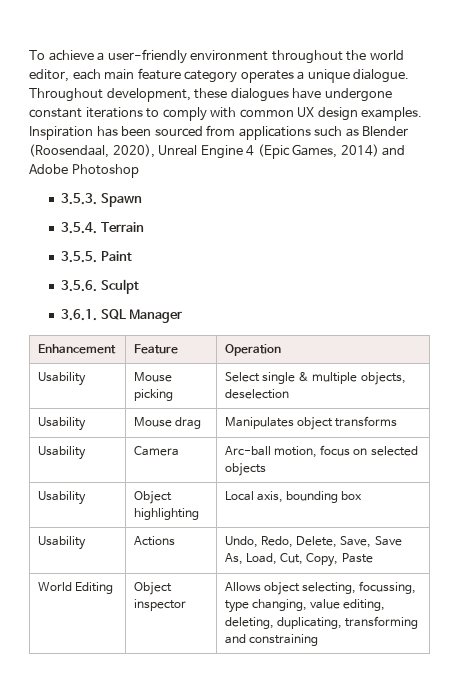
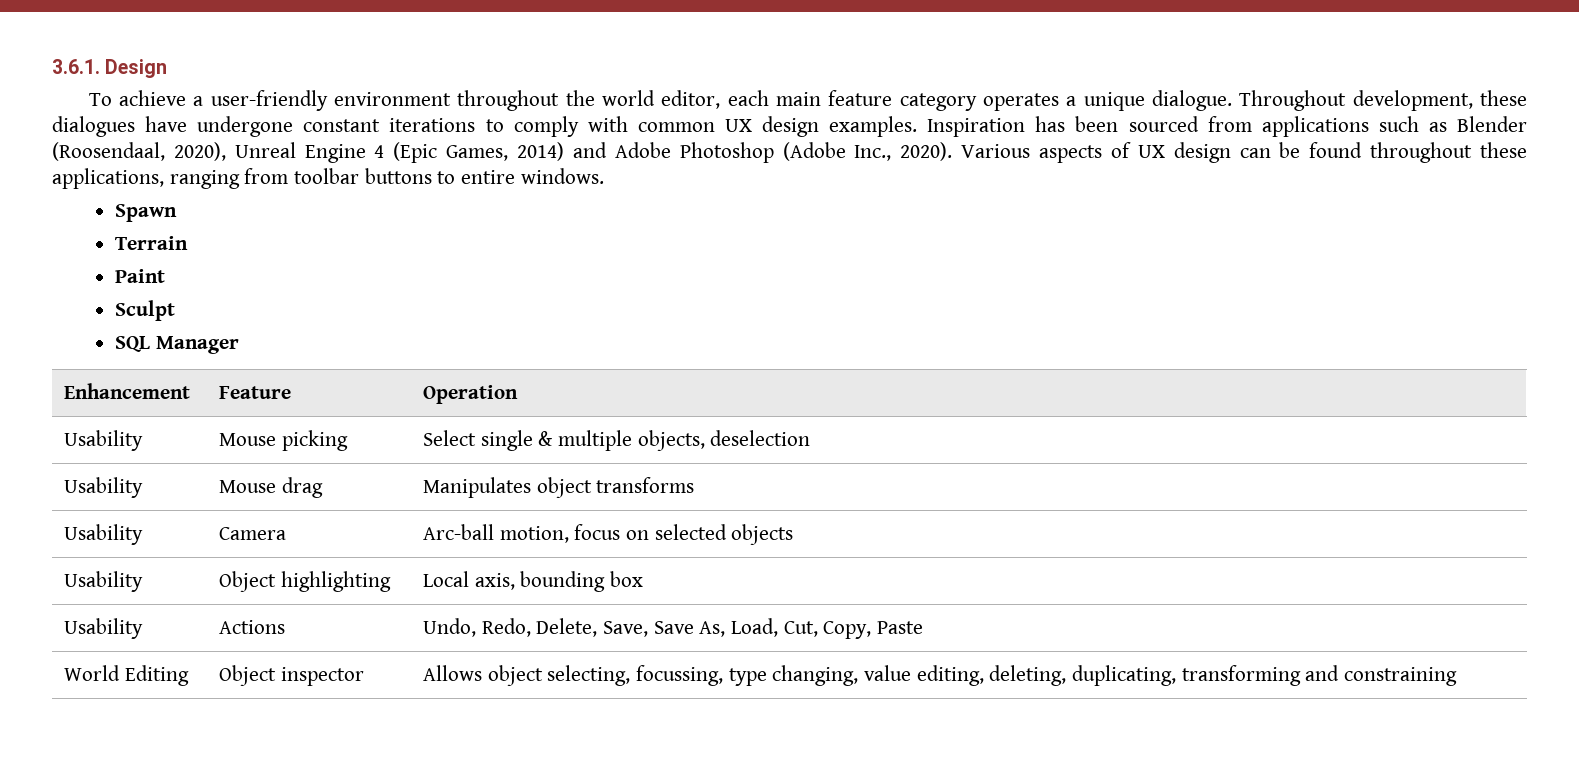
(29, 55) none -> [52,59,168,78] 3.6.1. Design //
[61,193,98,205] // 3.5.3. -> [782,142,1527,163] [52,168,604,189] (Adobe Inc., 2020). Various aspects of UX design can be found throughout these applications, ranging from toolbar buttons to entire windows. //
[61,222,98,234] 3.5.4. -> (178, 213) none
[61,251,98,263] 3.5.5. -> (189, 243) none
[61,280,98,292] 3.5.6. -> (166, 276) none
[61,309,98,321] 3.6.1. -> (176, 310) none

